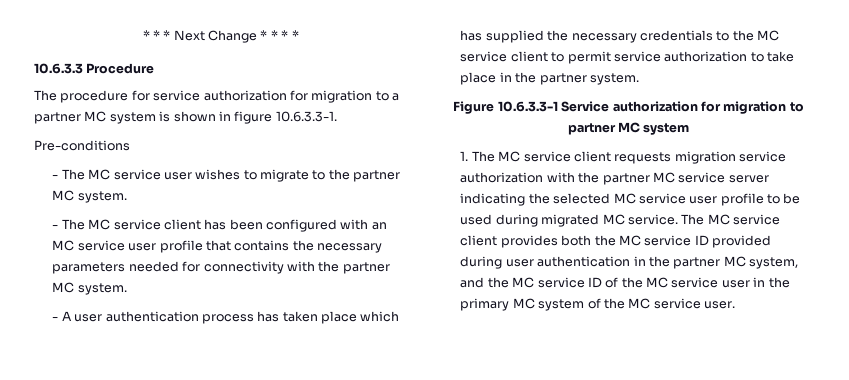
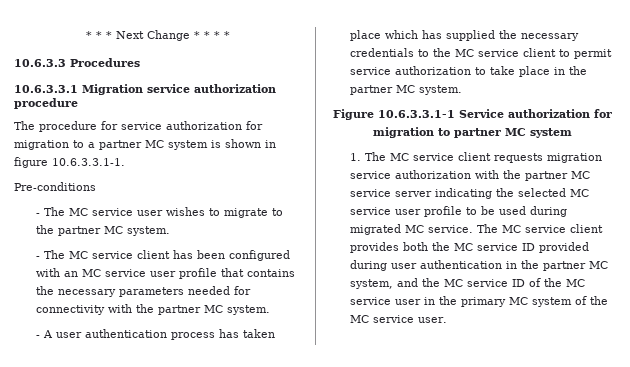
[86,63,155,74] Procedure -> [70,58,140,67] [14,84,276,95] [14,98,78,109] Procedures // 10.6.3.3.1 Migration service authorization procedure
[275,111,337,122] 10.6.3.3-1. -> [52,158,125,166] 10.6.3.3.1-1.
(587, 79) none -> [395,85,415,93] MC
[497,101,558,112] 10.6.3.3-1 -> [377,110,455,118] 10.6.3.3.1-1

